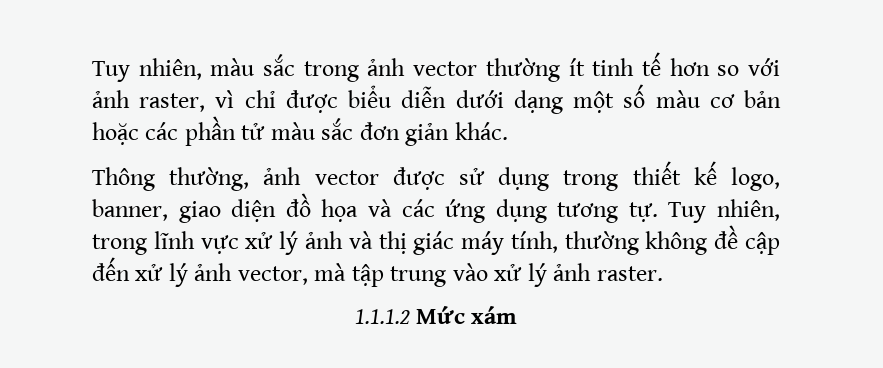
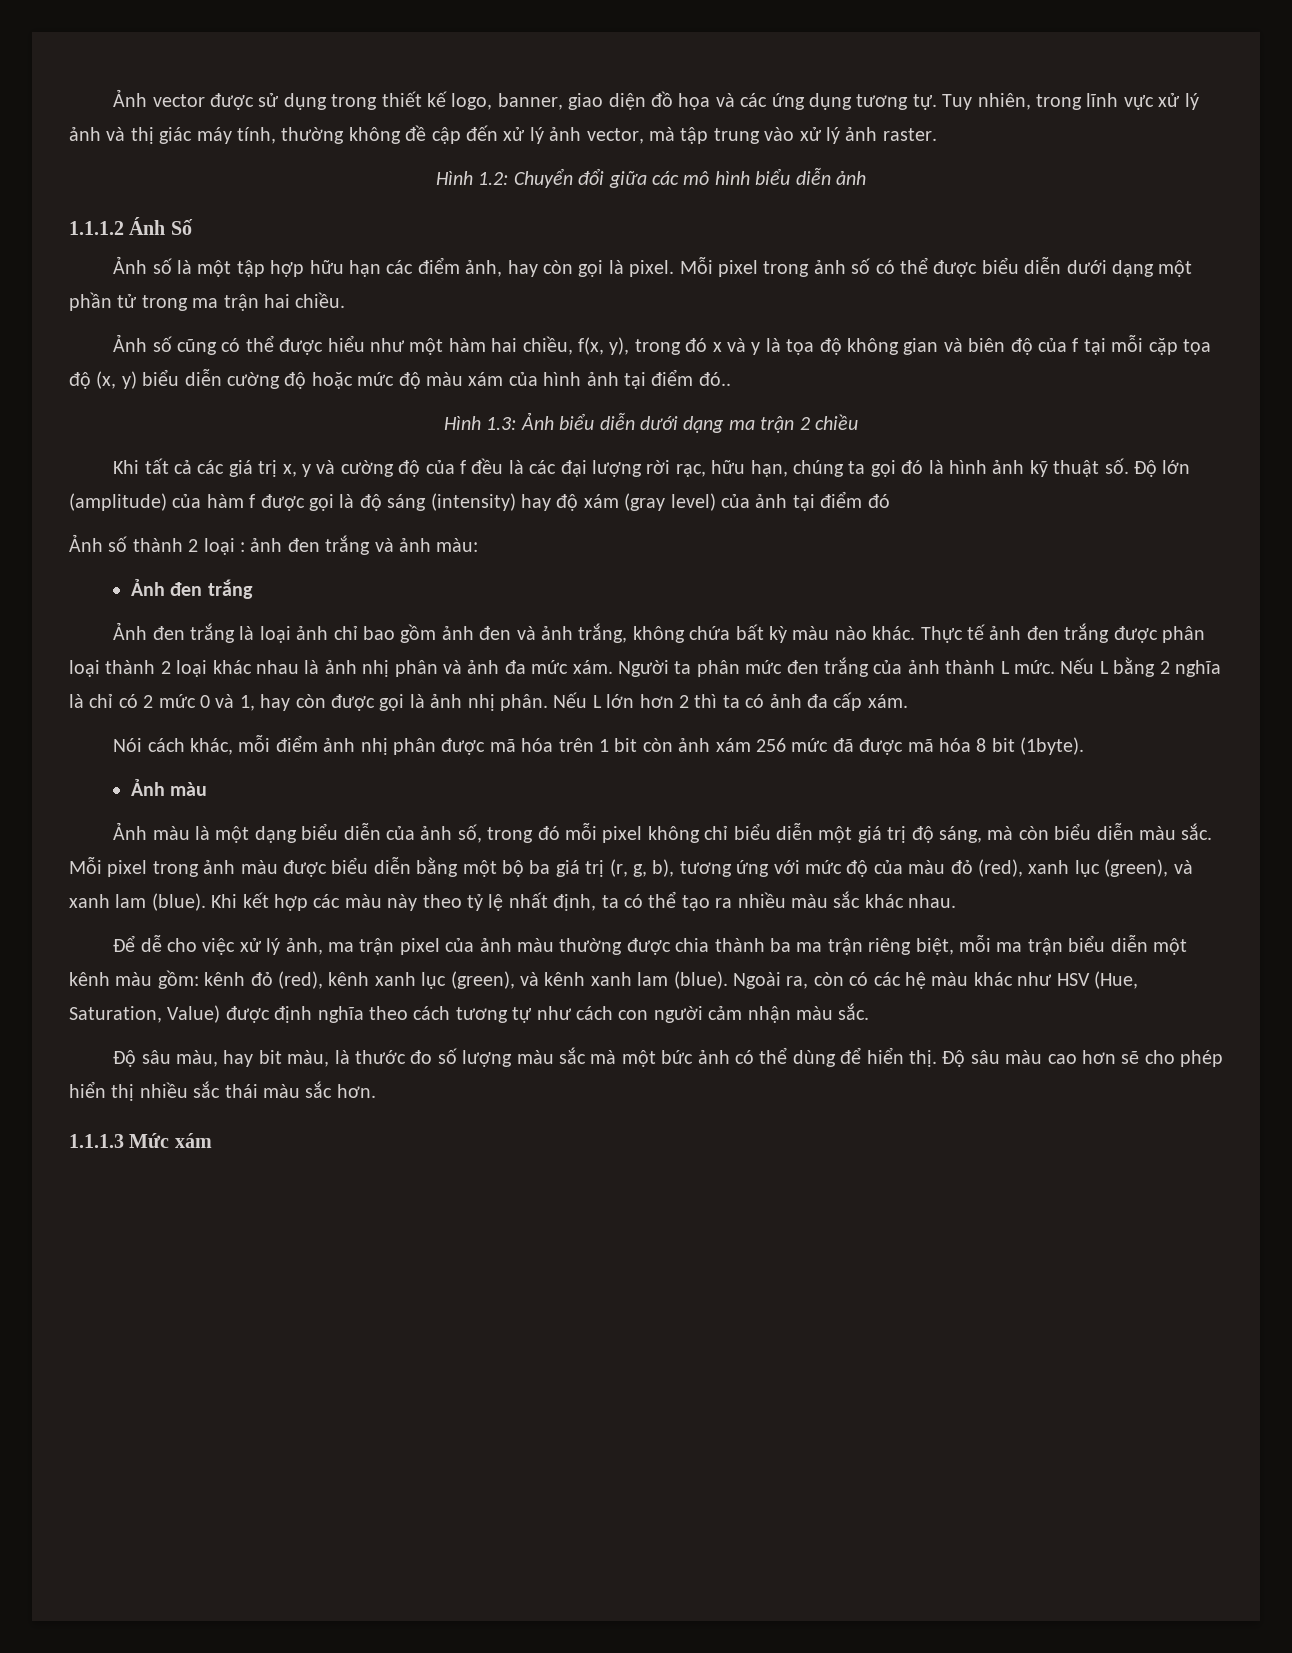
[92,52,780,82] [92,84,782,114] [92,116,508,146] [92,167,302,191] Tuy nhiên, màu sắc trong ảnh vector thường ít tinh tế hơn so với ảnh raster, vì chỉ được biểu diễn dưới dạng một số màu cơ bản hoặc các phần tử màu sắc đơn giản khác. // Thông thường, ảnh -> [113,89,148,107] Ảnh
[354,309,410,324] 1.1.1.2 -> [436,167,866,188] [69,217,193,235] [113,256,1193,277] [69,292,346,311] [113,334,1212,355] [69,369,731,389] [444,412,858,433] [113,458,1191,477] [69,491,890,511] [69,534,479,555] [130,579,253,599] [113,622,1206,643] [69,657,1221,677] [69,692,908,711] [113,735,1085,755] [130,779,208,796] [113,822,1213,843] [69,857,1193,877] [69,891,957,911] [113,935,1188,955] [69,970,1138,989] [69,1003,870,1023] [113,1047,1224,1067] [69,1081,376,1101] [69,1134,124,1148] Hình 1.2: Chuyển đổi giữa các mô hình biểu diễn ảnh // 1.1.1.2 Ánh Số // Ảnh số là một tập hợp hữu hạn các điểm ảnh, hay còn gọi là pixel. Mỗi pixel trong ảnh số có thể được biểu diễn dưới dạng một phần tử trong ma trận hai chiều. // Ảnh số cũng có thể được hiểu như một hàm hai chiều, f(x, y), trong đó x và y là tọa độ không gian và biên độ của f tại mỗi cặp tọa độ (x, y) biểu diễn cường độ hoặc mức độ màu xám của hình ảnh tại điểm đó.. // Hình 1.3: Ảnh biểu diễn dưới dạng ma trận 2 chiều // Khi tất cả các giá trị x, y và cường độ của f đều là các đại lượng rời rạc, hữu hạn, chúng ta gọi đó là hình ảnh kỹ thuật số. Độ lớn (amplitude) của hàm f được gọi là độ sáng (intensity) hay độ xám (gray level) của ảnh tại điểm đó // Ảnh số thành 2 loại : ảnh đen trắng và ảnh màu: // Ảnh đen trắng // Ảnh đen trắng là loại ảnh chỉ bao gồm ảnh đen và ảnh trắng, không chứa bất kỳ màu nào khác. Thực tế ảnh đen trắng được phân loại thành 2 loại khác nhau là ảnh nhị phân và ảnh đa mức xám. Người ta phân mức đen trắng của ảnh thành L mức. Nếu L bằng 2 nghĩa là chỉ có 2 mức 0 và 1, hay còn được gọi là ảnh nhị phân. Nếu L lớn hơn 2 thì ta có ảnh đa cấp xám. // Nói cách khác, mỗi điểm ảnh nhị phân được mã hóa trên 1 bit còn ảnh xám 256 mức đã được mã hóa 8 bit (1byte). // Ảnh màu // Ảnh màu là một dạng biểu diễn của ảnh số, trong đó mỗi pixel không chỉ biểu diễn một giá trị độ sáng, mà còn biểu diễn màu sắc. Mỗi pixel trong ảnh màu được biểu diễn bằng một bộ ba giá trị (r, g, b), tương ứng với mức độ của màu đỏ (red), xanh lục (green), và xanh lam (blue). Khi kết hợp các màu này theo tỷ lệ nhất định, ta có thể tạo ra nhiều màu sắc khác nhau. // Để dễ cho việc xử lý ảnh, ma trận pixel của ảnh màu thường được chia thành ba ma trận riêng biệt, mỗi ma trận biểu diễn một kênh màu gồm: kênh đỏ (red), kênh xanh lục (green), và kênh xanh lam (blue). Ngoài ra, còn có các hệ màu khác như HSV (Hue, Saturation, Value) được định nghĩa theo cách tương tự như cách con người cảm nhận màu sắc. // Độ sâu màu, hay bit màu, là thước đo số lượng màu sắc mà một bức ảnh có thể dùng để hiển thị. Độ sâu màu cao hơn sẽ cho phép hiển thị nhiều sắc thái màu sắc hơn. // 1.1.1.3

